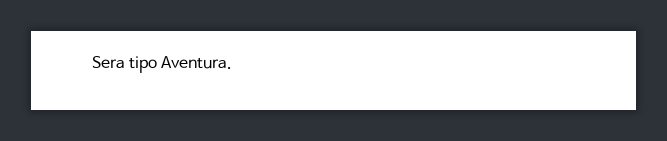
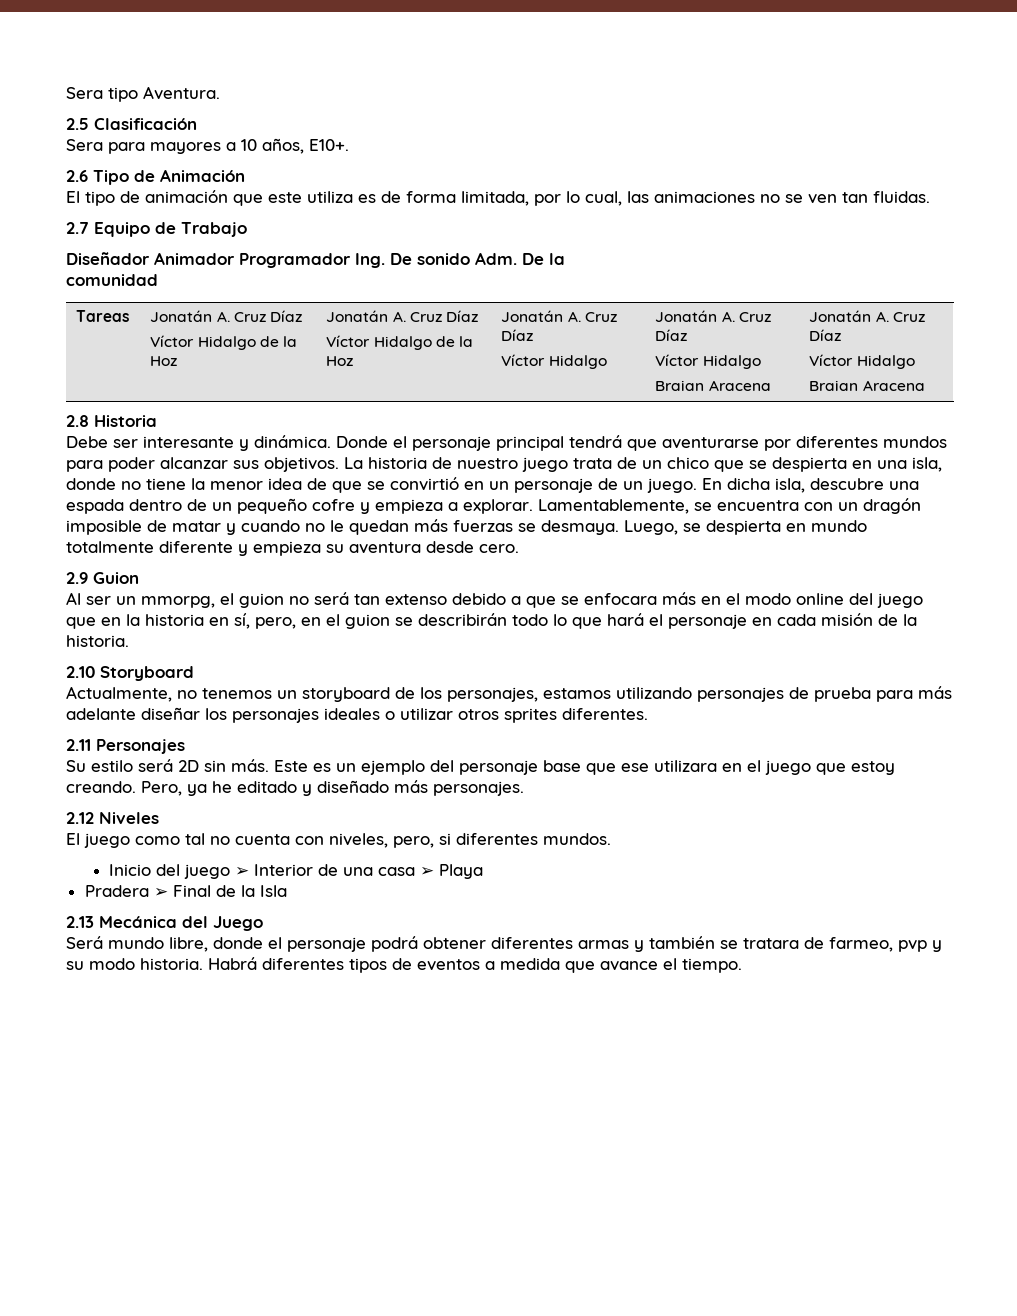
(233, 62) none -> [66,118,197,130] [66,138,349,154] [66,169,245,185] [66,190,930,206] [66,222,247,237] [66,252,565,268] [66,274,158,286] [76,310,130,322] [150,310,302,322] [150,335,297,350] [150,356,178,366] [326,310,478,322] [326,335,473,350] [326,356,354,366] [501,310,617,322] [501,329,534,341] [501,354,607,369] [655,310,771,322] [655,329,688,341] [655,354,761,369] [655,380,771,391] [809,310,925,322] [809,329,842,341] [809,354,915,369] [809,380,925,391] [66,415,157,427] [66,435,947,451] [66,457,942,472] [66,477,919,493] [66,498,921,514] [66,519,867,535] [66,541,519,556] [66,572,139,584] [66,592,923,608] [66,613,917,629] [66,635,129,647] [66,666,194,681] [66,686,952,702] [66,707,648,723] [66,739,185,754] [66,759,895,775] [66,780,524,796] [66,812,159,824] [66,833,611,848] [109,864,484,879] [84,885,287,897] [66,916,263,931] [66,936,942,952] [66,957,742,973] // 2.5 Clasificación // Sera para mayores a 10 años, E10+. // 2.6 Tipo de Animación // El tipo de animación que este utiliza es de forma limitada, por lo cual, las animaciones no se ven tan fluidas. // 2.7 Equipo de Trabajo // Diseñador Animador Programador Ing. De sonido Adm. De la // comunidad // Tareas | Jonatán A. Cruz Díaz // Víctor Hidalgo de la Hoz | Jonatán A. Cruz Díaz // Víctor Hidalgo de la Hoz | Jonatán A. Cruz Díaz // Víctor Hidalgo | Jonatán A. Cruz Díaz // Víctor Hidalgo // Braian Aracena | Jonatán A. Cruz Díaz // Víctor Hidalgo // Braian Aracena // 2.8 Historia // Debe ser interesante y dinámica. Donde el personaje principal tendrá que aventurarse por diferentes mundos para poder alcanzar sus objetivos. La historia de nuestro juego trata de un chico que se despierta en una isla, donde no tiene la menor idea de que se convirtió en un personaje de un juego. En dicha isla, descubre una espada dentro de un pequeño cofre y empieza a explorar. Lamentablemente, se encuentra con un dragón imposible de matar y cuando no le quedan más fuerzas se desmaya. Luego, se despierta en mundo totalmente diferente y empieza su aventura desde cero. // 2.9 Guion // Al ser un mmorpg, el guion no será tan extenso debido a que se enfocara más en el modo online del juego que en la historia en sí, pero, en el guion se describirán todo lo que hará el personaje en cada misión de la historia. // 2.10 Storyboard // Actualmente, no tenemos un storyboard de los personajes, estamos utilizando personajes de prueba para más adelante diseñar los personajes ideales o utilizar otros sprites diferentes. // 2.11 Personajes // Su estilo será 2D sin más. Este es un ejemplo del personaje base que ese utilizara en el juego que estoy creando. Pero, ya he editado y diseñado más personajes. // 2.12 Niveles // El juego como tal no cuenta con niveles, pero, si diferentes mundos. // Inicio del juego ➢ Interior de una casa ➢ Playa // Pradera ➢ Final de la Isla // 2.13 Mecánica del Juego // Será mundo libre, donde el personaje podrá obtener diferentes armas y también se tratara de farmeo, pvp y su modo historia. Habrá diferentes tipos de eventos a medida que avance el tiempo.

